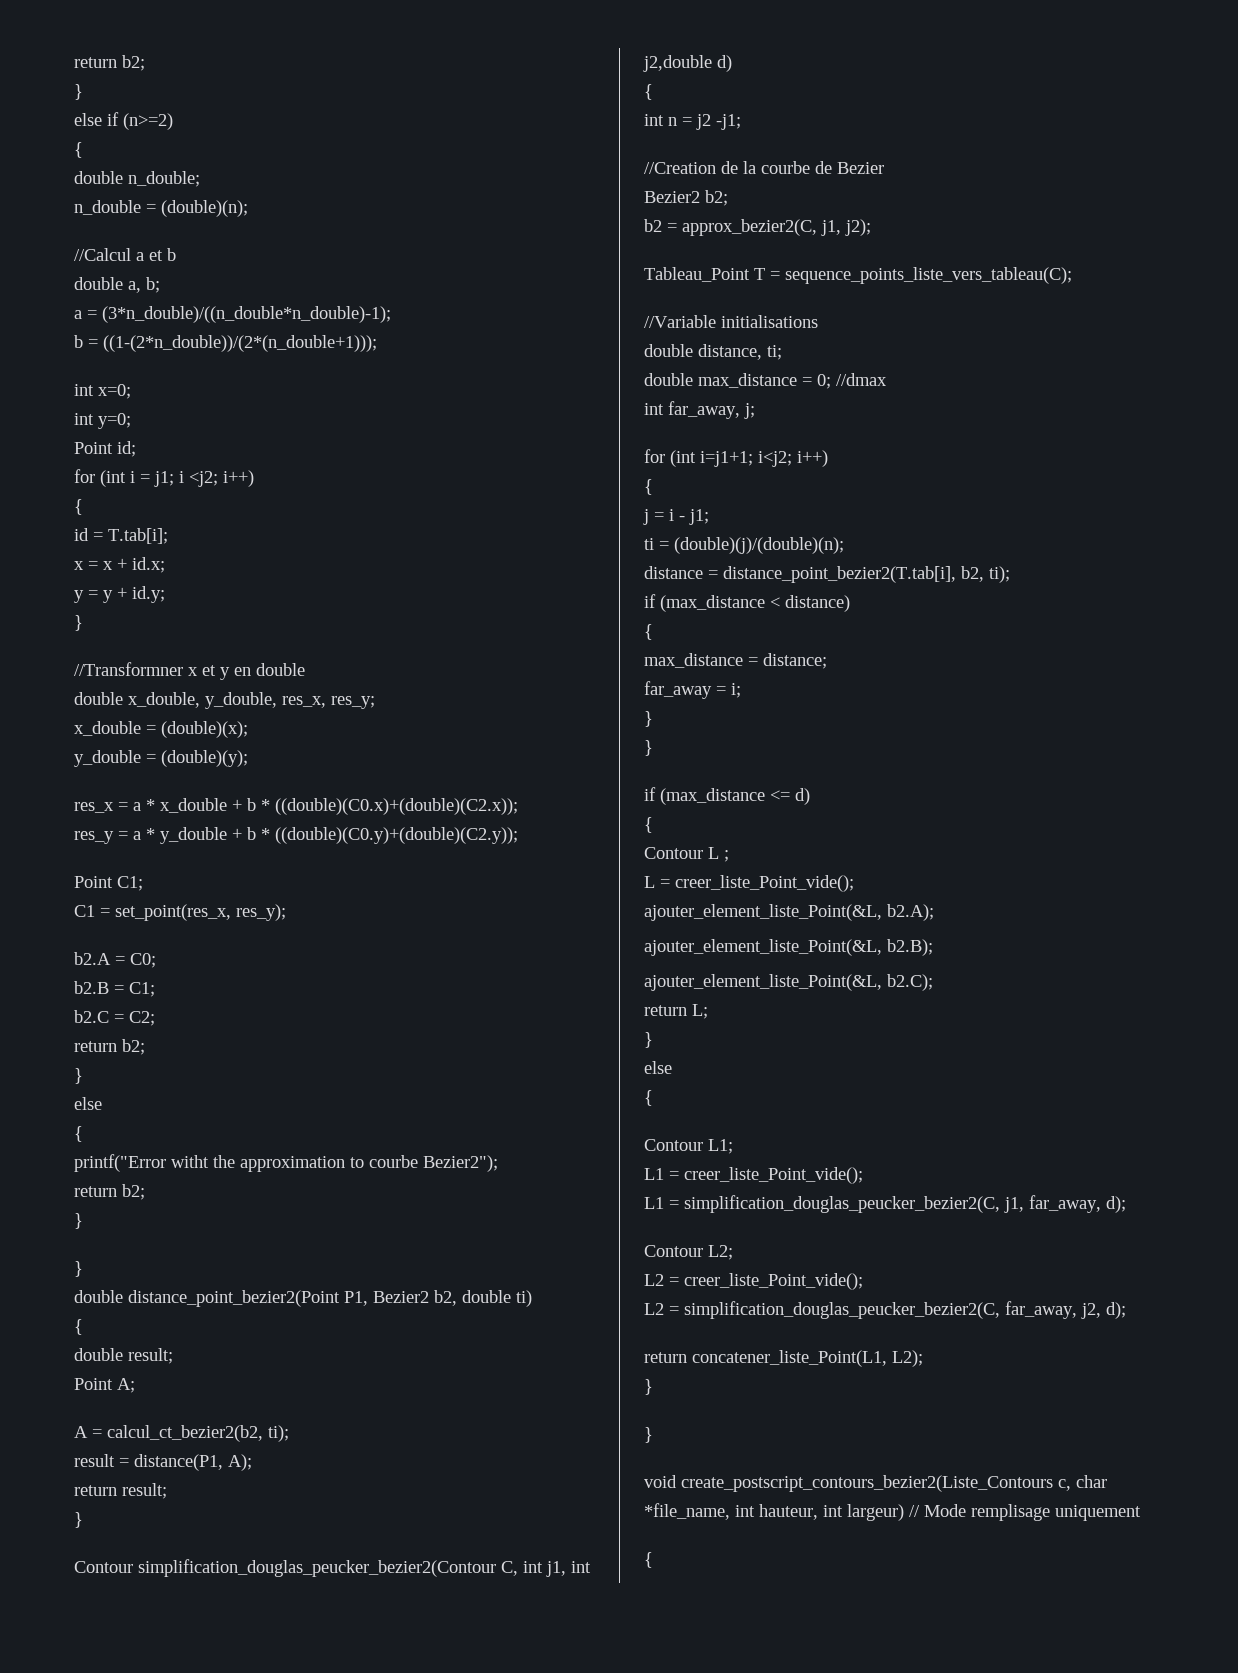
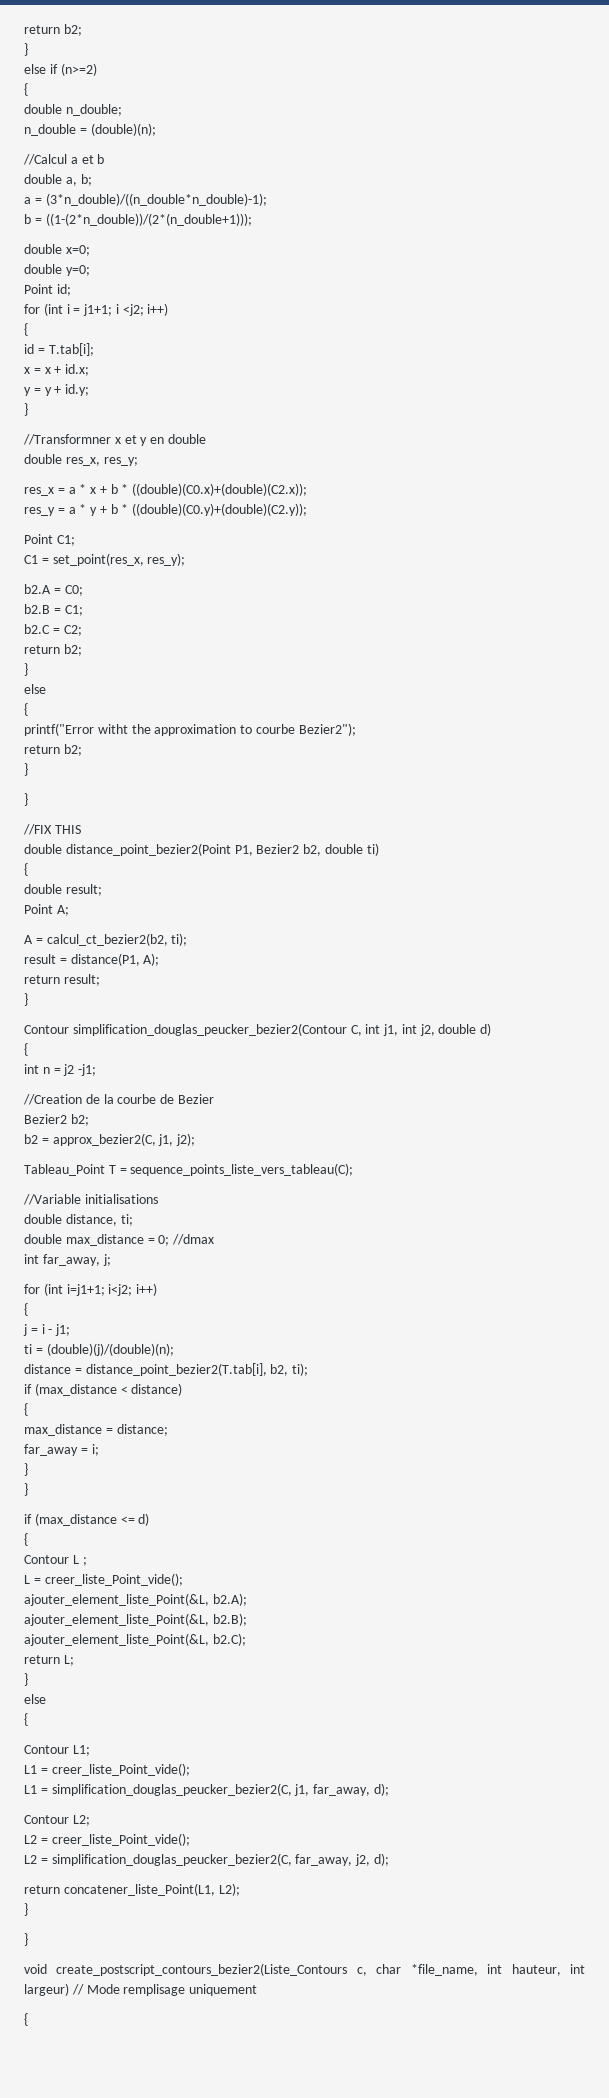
[74,384,94,396] int -> [24,244,62,254] double
[74,413,94,425] int -> [24,264,62,274] double
[154,471,174,487] j1; -> [83,304,113,316] j1+1;
[128,692,277,709] x_double, y_double, -> (62, 459) none
[74,721,248,738] [74,750,248,767] // x_double = (double)(x); // y_double = (double)(y); -> (138, 461) none
[160,798,227,813] x_double -> [90,487,97,494] x
[160,827,227,844] y_double -> [90,507,98,516] y
(83, 1269) none -> [23,824,81,835] // //FIX THIS
[643,55,712,72] j2,double -> [419,1024,477,1036] j2, double

